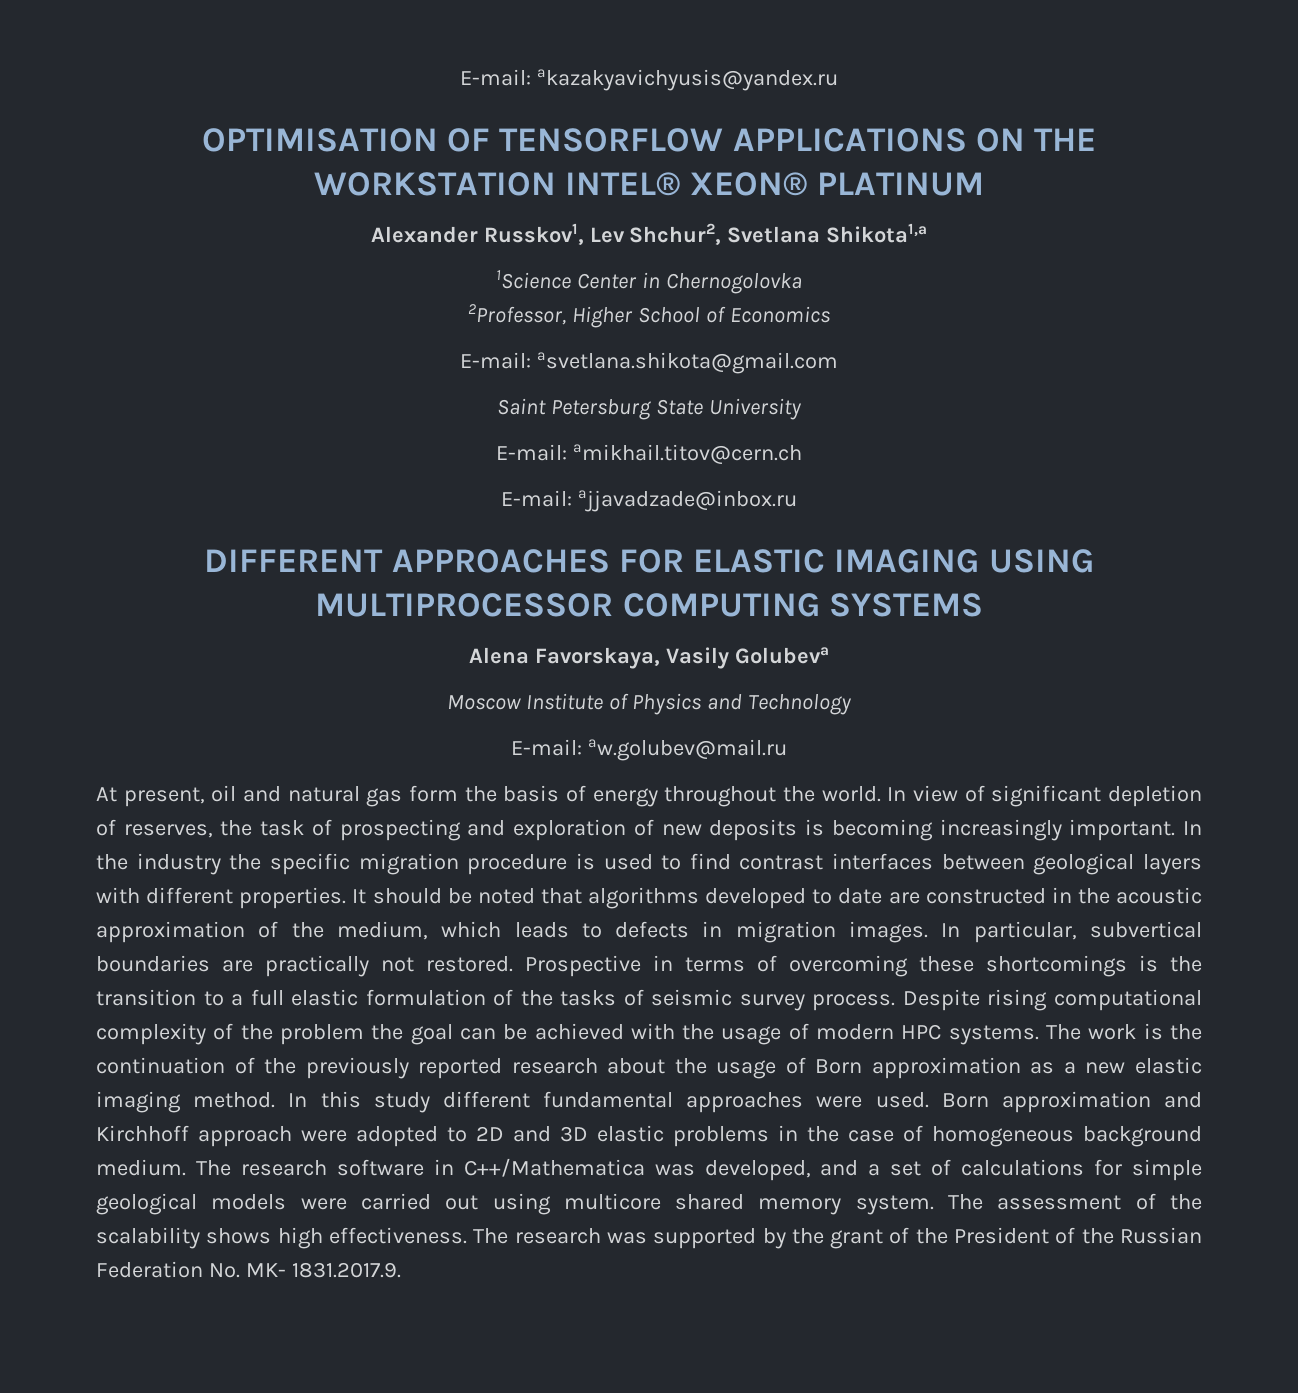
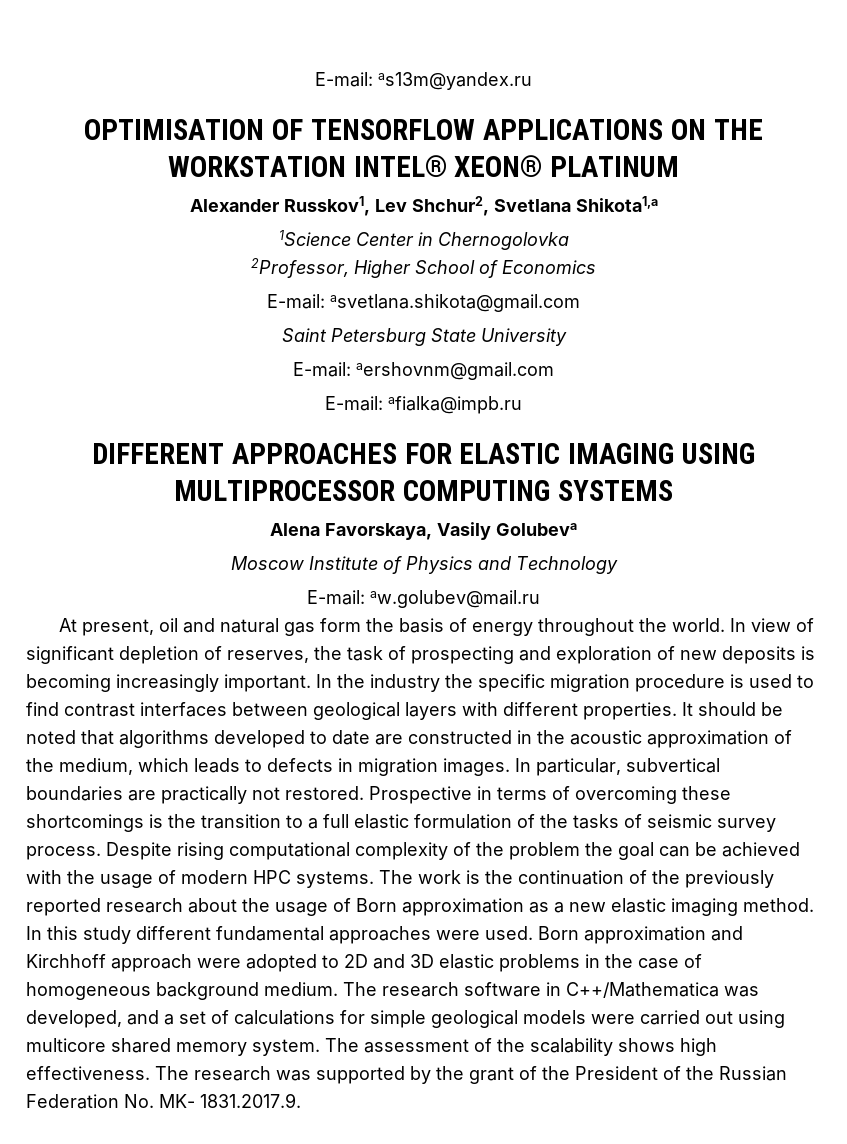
[460,69,838,91] E-mail: akazakyavichyusis@yandex.ru -> [315,72,532,90] E-mail: as13m@yandex.ru
[572,444,802,464] [501,490,797,512] amikhail.titov@cern.ch // E-mail: ajjavadzade@inbox.ru -> [356,362,554,380] [325,396,522,414] aershovnm@gmail.com // E-mail: afialka@impb.ru

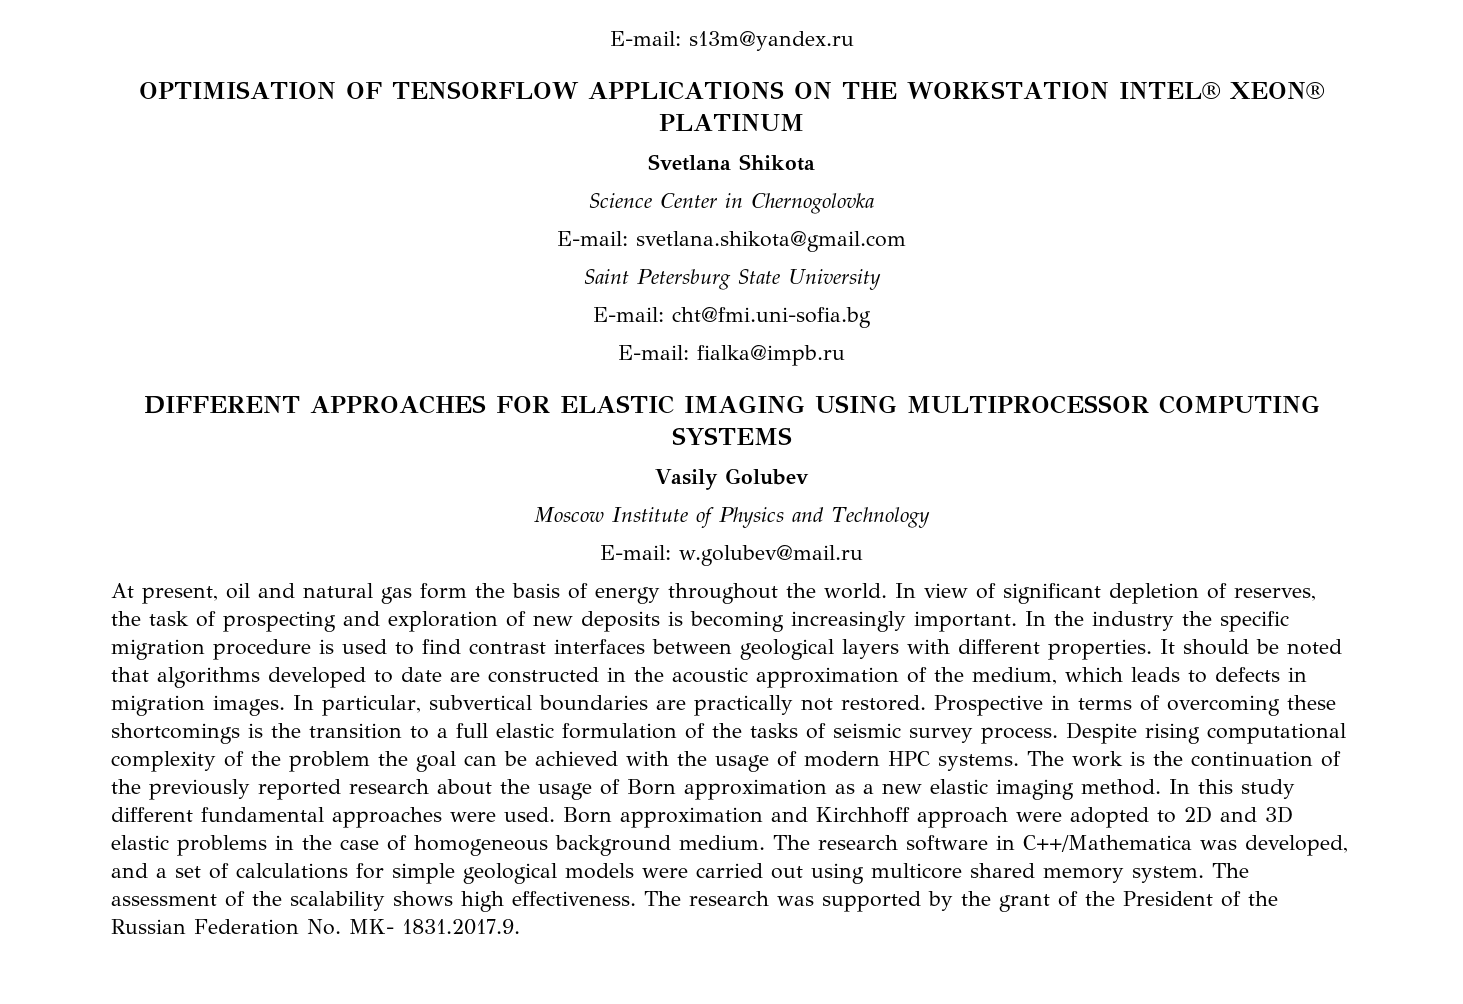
[315,72,532,90] E-mail: as13m@yandex.ru -> [609,31,854,51] E-mail: s13m@yandex.ru
[189,196,658,216] [278,230,569,250] [251,258,596,278] [267,294,580,312] Alexander Russkov1, Lev Shchur2, Svetlana Shikota1,a // 1Science Center in Chernogolovka // 2Professor, Higher School of Economics // E-mail: asvetlana.shikota@gmail.com -> [648,154,815,171] [589,193,874,214] [557,231,906,252] Svetlana Shikota // Science Center in Chernogolovka // E-mail: svetlana.shikota@gmail.com
[356,362,554,380] [325,396,522,414] aershovnm@gmail.com // E-mail: afialka@impb.ru -> [672,307,871,328] [618,345,845,366] cht@fmi.uni-sofia.bg // E-mail: fialka@impb.ru
[270,522,577,540] Alena Favorskaya, Vasily Golubeva -> [654,468,810,490] Vasily Golubev
[370,590,540,608] aw.golubev@mail.ru -> [678,545,864,566] w.golubev@mail.ru

